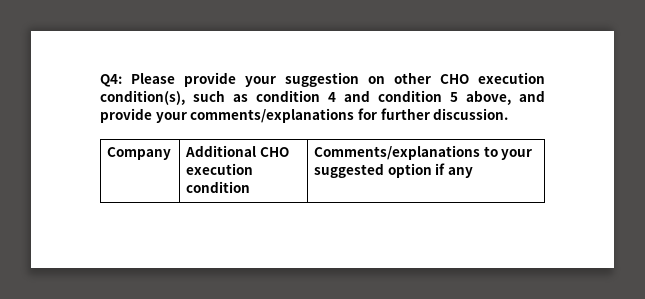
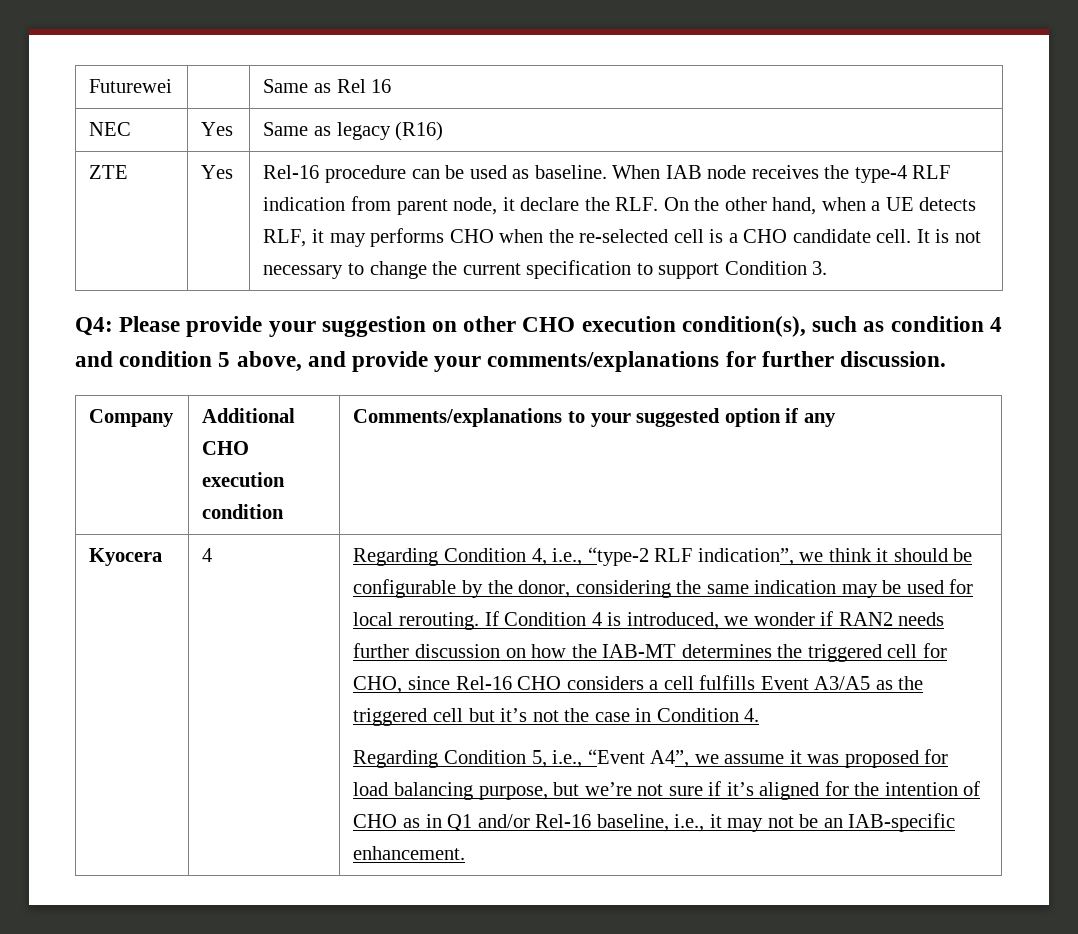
(100, 80) none -> [89,79,173,93] [263,79,392,93] [89,122,132,136] [201,122,234,136] [263,121,444,141] [89,165,129,179] [201,165,234,179] [263,165,951,183] [263,196,977,215] [263,228,981,247] [263,260,828,279] Futurewei | | Same as Rel 16 // NEC | Yes | Same as legacy (R16) // ZTE | Yes | Rel-16 procedure can be used as baseline. When IAB node receives the type-4 RLF indication from parent node, it declare the RLF. On the other hand, when a UE detects RLF, it may performs CHO when the re-selected cell is a CHO candidate cell. It is not necessary to change the current specification to support Condition 3. //
(474, 172) none -> [89,548,163,566] [202,548,213,562] [353,547,973,566] [353,579,974,598] [353,611,945,630] [353,643,947,662] [353,675,924,694] [353,708,760,726] [353,749,949,768] [353,781,981,800] [353,813,956,832] [353,846,466,860] // Kyocera | 4 | Regarding Condition 4, i.e., “type-2 RLF indication”, we think it should be configurable by the donor, considering the same indication may be used for local rerouting. If Condition 4 is introduced, we wonder if RAN2 needs further discussion on how the IAB-MT determines the triggered cell for CHO, since Rel-16 CHO considers a cell fulfills Event A3/A5 as the triggered cell but it’s not the case in Condition 4. // Regarding Condition 5, i.e., “Event A4”, we assume it was proposed for load balancing purpose, but we’re not sure if it’s aligned for the intention of CHO as in Q1 and/or Rel-16 baseline, i.e., it may not be an IAB-specific enhancement.

